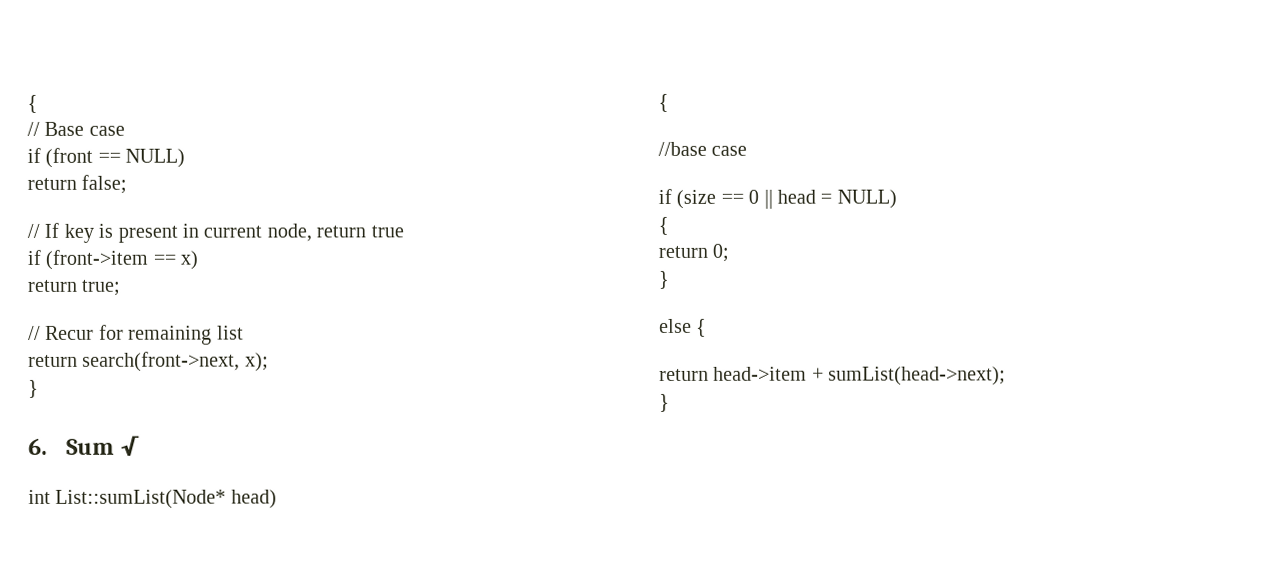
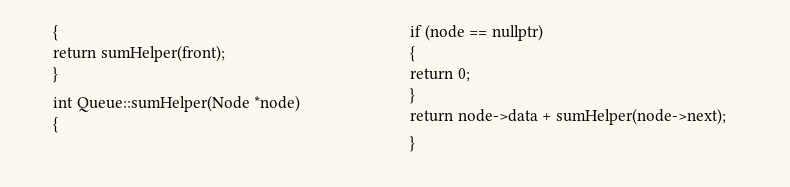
[27,94,38,113] [27,121,125,136] [27,147,186,168] [27,174,128,194] [27,222,404,243] [27,249,199,270] [27,279,122,296] [28,324,244,345] [28,351,269,372] [28,379,39,398] [28,435,140,456] { // // Base case // if (front == NULL) // return false; // // If key is present in current node, return true // if (front->item == x) // return true; // // Recur for remaining list // return search(front->next, x); // } // 6. Sum √ -> [53,25,58,41] [53,45,225,62] [53,67,58,83] { // return sumHelper(front); // }
[55,489,277,509] [658,93,669,112] [658,141,748,156] [658,188,897,209] List::sumList(Node* head) // { // //base case // if (size == 0 || head = NULL) -> [76,95,301,112] [53,117,58,133] [410,24,543,41] Queue::sumHelper(Node *node) // { // if (node == nullptr)
[659,318,708,337] [659,366,1007,386] // else { // return head->item + sumList(head->next); -> [410,108,726,125] // return node->data + sumHelper(node->next);

